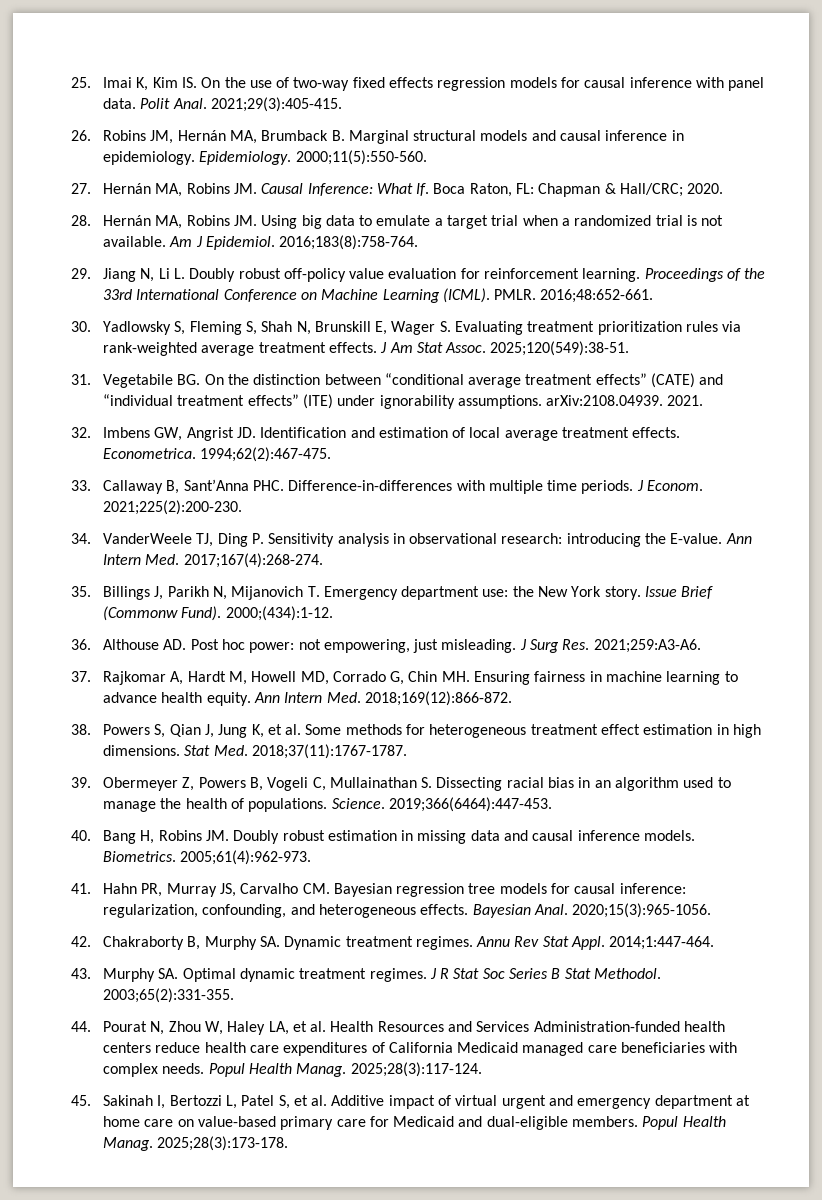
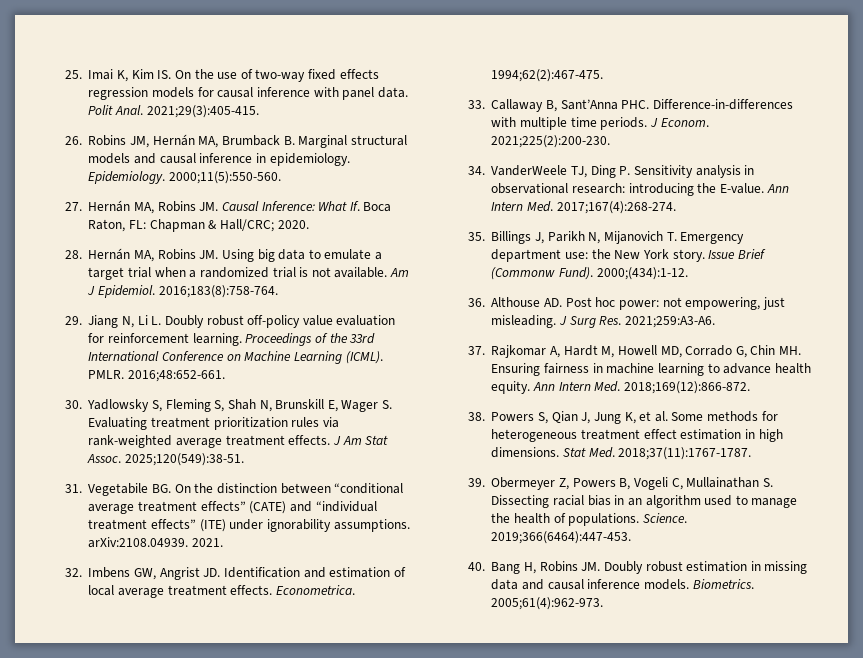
[70,883,686,897] [102,903,712,918] [70,936,715,950] [70,968,662,982] [102,988,234,1003] [70,1021,726,1035] [102,1042,738,1056] [102,1062,482,1077] [70,1095,751,1109] [102,1116,726,1130] [102,1136,289,1151] // 41. Hahn PR, Murray JS, Carvalho CM. Bayesian regression tree models for causal inference: regularization, confounding, and heterogeneous effects. Bayesian Anal. 2020;15(3):965-1056. // 42. Chakraborty B, Murphy SA. Dynamic treatment regimes. Annu Rev Stat Appl. 2014;1:447-464. // 43. Murphy SA. Optimal dynamic treatment regimes. J R Stat Soc Series B Stat Methodol. 2003;65(2):331-355. // 44. Pourat N, Zhou W, Haley LA, et al. Health Resources and Services Administration-funded health centers reduce health care expenditures of California Medicaid managed care beneficiaries with complex needs. Popul Health Manag. 2025;28(3):117-124. // 45. Sakinah I, Bertozzi L, Patel S, et al. Additive impact of virtual urgent and emergency department at home care on value-based primary care for Medicaid and dual-eligible members. Popul Health Manag. 2025;28(3):173-178. -> (604, 603) none

